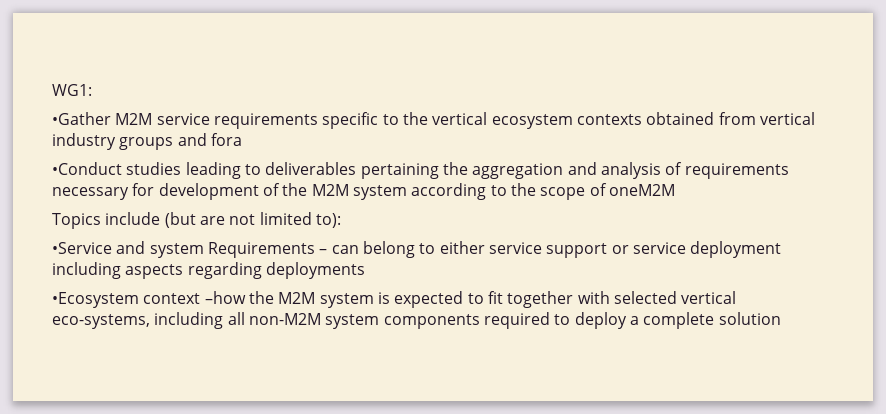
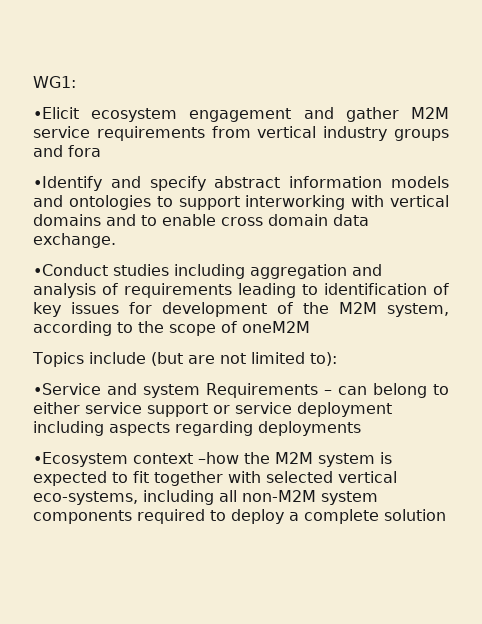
[52,112,715,129] •Gather M2M service requirements specific to the vertical ecosystem contexts obtained -> [33,107,449,122] [33,126,205,141] •Elicit ecosystem engagement and gather M2M service requirements
[52,162,468,179] •Conduct studies leading to deliverables pertaining the -> [33,176,449,191] [33,195,449,210] [33,214,369,226] [33,233,116,248] [33,264,245,279] •Identify and specify abstract information models and ontologies to support interworking with vertical domains and to enable cross domain data exchange. // •Conduct studies including
[52,187,129,200] necessary -> [238,283,449,298] [33,302,119,317] leading to identification of key issues
[352,185,407,200] system -> [387,303,449,317] system,

